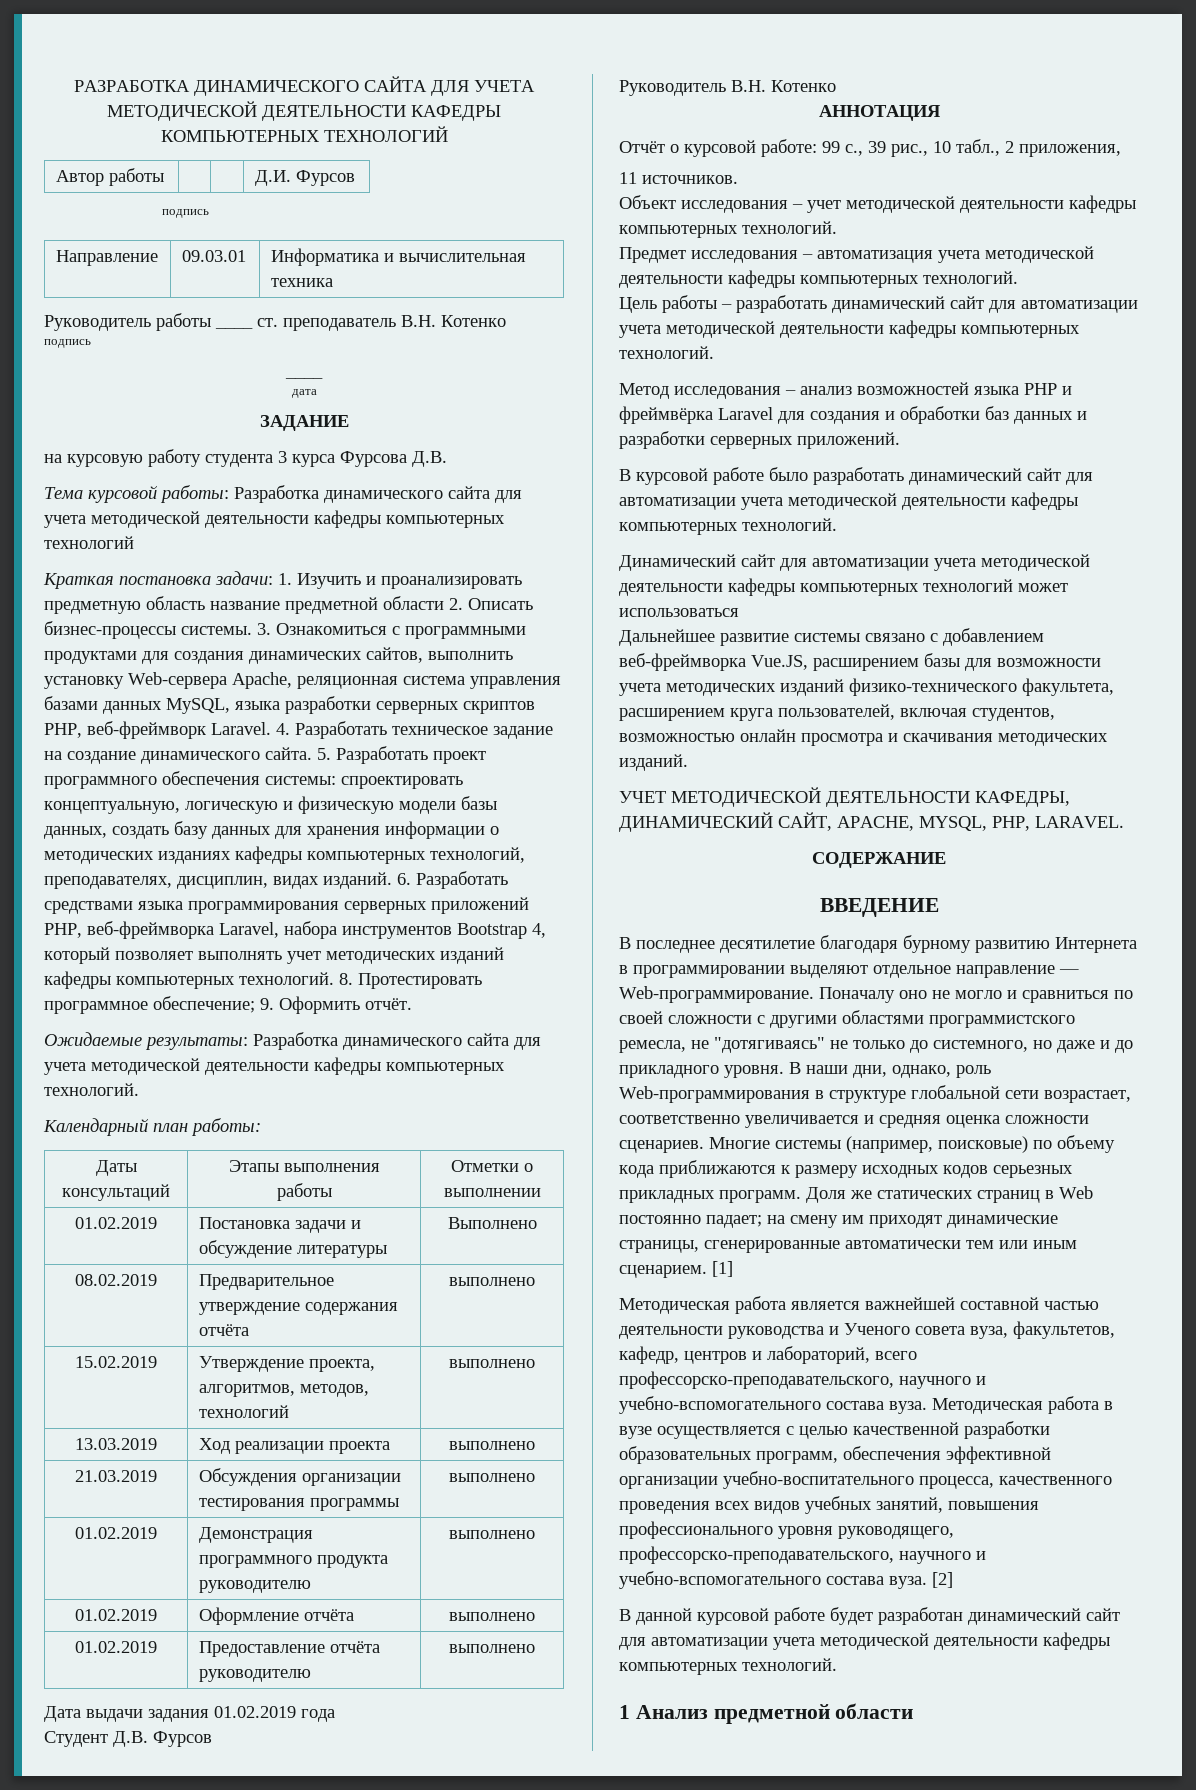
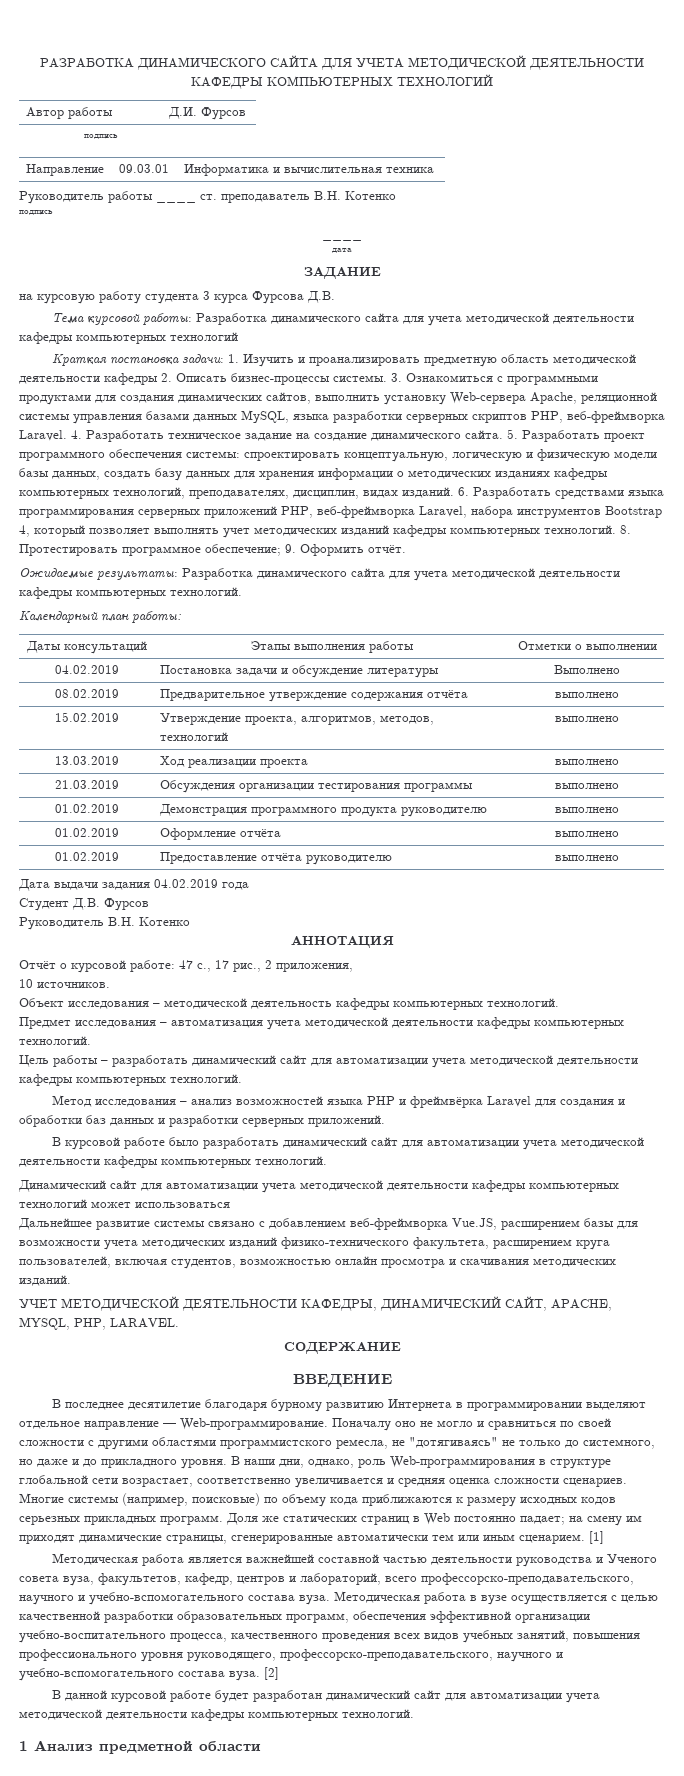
[210,596,444,614] название предметной области -> [552,354,636,365] [19,373,158,385] методической деятельности кафедры
[297,676,465,689] реляционная система -> [581,392,657,404] [19,413,70,420] реляционной системы
[87,721,206,739] веб-фреймворк -> [567,411,665,423] веб-фреймворка
[75,1217,157,1229] 01.02.2019 -> [54,665,119,674] 04.02.2019
[214,1706,296,1718] 01.02.2019 -> [154,879,218,888] 04.02.2019
[822,139,1000,157] 99 с., 39 рис., 10 табл., -> [179,960,261,972] 47 с., 17 рис.,
[619,172,637,184] 11 -> [19,979,33,988] 10
[807,196,1064,213] учет методической деятельности -> [164,998,332,1009] методической деятельность

